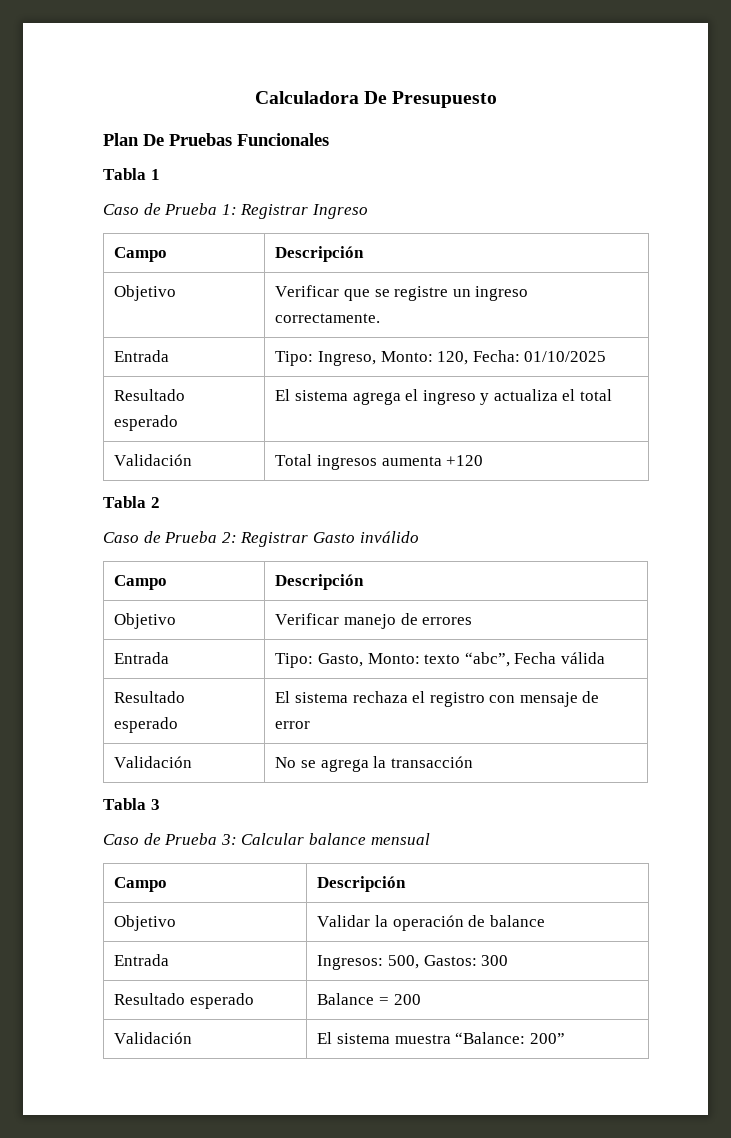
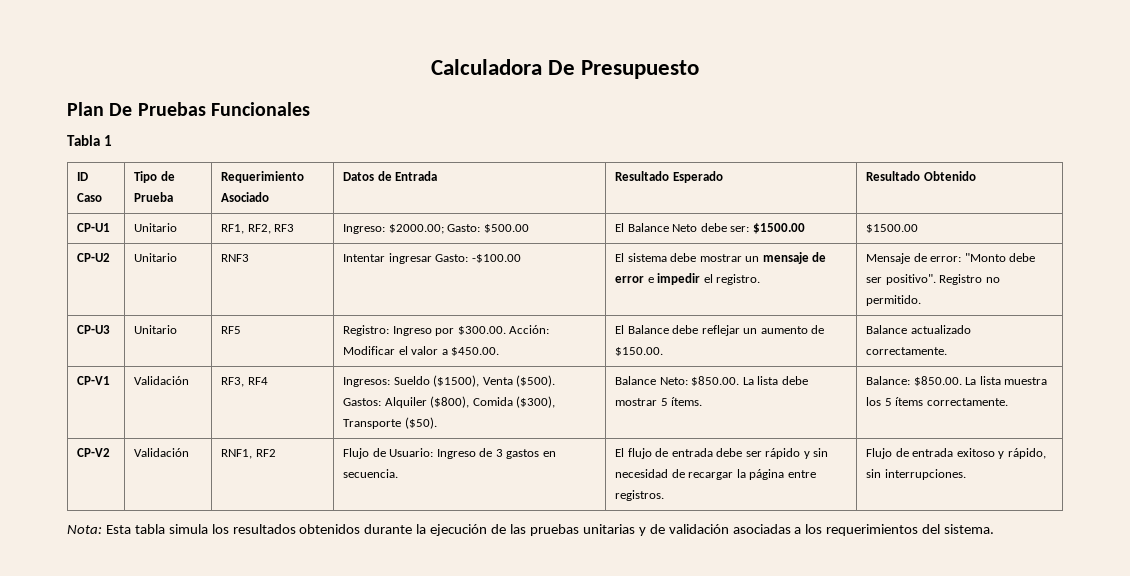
[103,203,368,219] [114,247,168,262] [275,246,365,262] [114,285,177,301] [275,285,529,301] [275,313,381,323] [114,350,170,362] [275,350,607,366] [114,389,186,401] [114,415,179,431] [275,389,613,405] [114,454,193,466] [275,454,484,470] [103,496,160,508] [103,531,419,547] [114,575,168,590] [275,574,365,590] [114,613,177,629] [275,613,473,629] [114,652,170,664] [275,652,605,668] [114,691,186,703] [114,717,179,733] [275,691,600,707] [275,721,311,729] [114,756,193,768] [275,756,473,772] [103,798,160,810] [103,833,430,845] [114,877,168,892] [317,876,407,892] [114,915,177,931] [317,915,545,931] [114,954,170,966] [317,955,509,970] [114,993,254,1009] [317,993,421,1005] [114,1032,193,1044] [317,1032,565,1044] // Caso de Prueba 1: Registrar Ingreso // Campo | Descripción // Objetivo | Verificar que se registre un ingreso correctamente. // Entrada | Tipo: Ingreso, Monto: 120, Fecha: 01/10/2025 // Resultado esperado | El sistema agrega el ingreso y actualiza el total // Validación | Total ingresos aumenta +120 // Tabla 2 // Caso de Prueba 2: Registrar Gasto inválido // Campo | Descripción // Objetivo | Verificar manejo de errores // Entrada | Tipo: Gasto, Monto: texto “abc”, Fecha válida // Resultado esperado | El sistema rechaza el registro con mensaje de error // Validación | No se agrega la transacción // Tabla 3 // Caso de Prueba 3: Calcular balance mensual // Campo | Descripción // Objetivo | Validar la operación de balance // Entrada | Ingresos: 500, Gastos: 300 // Resultado esperado | Balance = 200 // Validación | El sistema muestra “Balance: 200” -> [77,172,89,181] [77,193,103,202] [134,171,175,183] [134,192,174,202] [221,171,305,183] [221,192,270,202] [343,171,438,181] [615,171,723,183] [866,171,976,181] [77,223,111,232] [134,223,178,232] [221,224,295,234] [343,224,529,234] [615,223,805,234] [866,224,919,233] [77,253,111,262] [134,253,178,262] [221,254,250,262] [343,253,521,264] [615,252,827,264] [615,273,761,285] [866,253,1036,264] [866,274,1000,285] [866,295,922,306] [77,325,111,334] [134,325,178,334] [221,326,242,334] [343,325,550,336] [343,346,500,356] [615,325,825,336] [615,347,664,356] [866,325,971,334] [866,347,948,355] [77,376,111,385] [134,376,190,385] [221,377,268,387] [343,375,556,387] [343,396,556,408] [343,417,437,429] [615,376,808,386] [615,397,703,406] [866,376,1048,386] [866,397,1008,406] [77,448,111,457] [134,448,190,457] [221,449,276,459] [343,448,556,459] [343,469,399,478] [615,448,829,459] [615,469,816,480] [615,490,665,501] [866,448,1046,459] [866,469,966,480] [67,524,995,536] // ID Caso | Tipo de Prueba | Requerimiento Asociado | Datos de Entrada | Resultado Esperado | Resultado Obtenido // CP-U1 | Unitario | RF1, RF2, RF3 | Ingreso: $2000.00; Gasto: $500.00 | El Balance Neto debe ser: $1500.00 | $1500.00 // CP-U2 | Unitario | RNF3 | Intentar ingresar Gasto: -$100.00 | El sistema debe mostrar un mensaje de error e impedir el registro. | Mensaje de error: "Monto debe ser positivo". Registro no permitido. // CP-U3 | Unitario | RF5 | Registro: Ingreso por $300.00. Acción: Modificar el valor a $450.00. | El Balance debe reflejar un aumento de $150.00. | Balance actualizado correctamente. // CP-V1 | Validación | RF3, RF4 | Ingresos: Sueldo ($1500), Venta ($500). Gastos: Alquiler ($800), Comida ($300), Transporte ($50). | Balance Neto: $850.00. La lista debe mostrar 5 ítems. | Balance: $850.00. La lista muestra los 5 ítems correctamente. // CP-V2 | Validación | RNF1, RF2 | Flujo de Usuario: Ingreso de 3 gastos en secuencia. | El flujo de entrada debe ser rápido y sin necesidad de recargar la página entre registros. | Flujo de entrada exitoso y rápido, sin interrupciones. // Nota: Esta tabla simula los resultados obtenidos durante la ejecución de las pruebas unitarias y de validación asociadas a los requerimientos del sistema.

